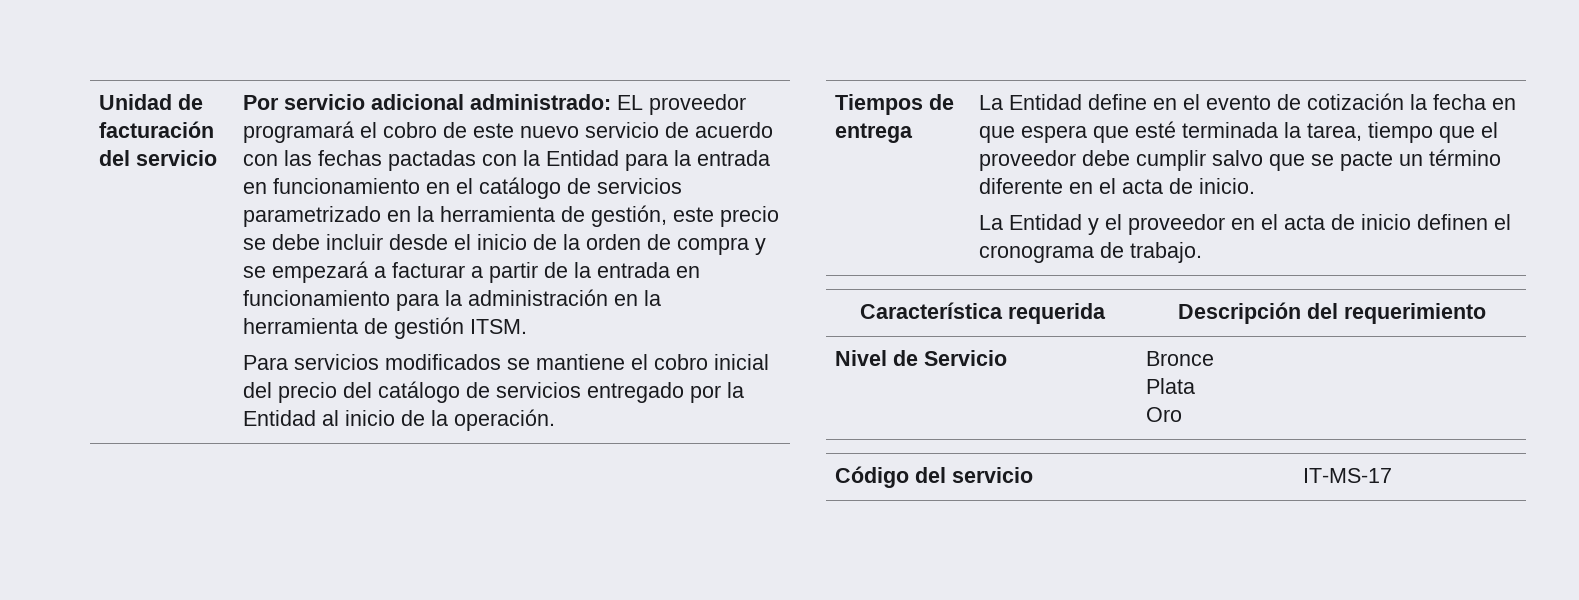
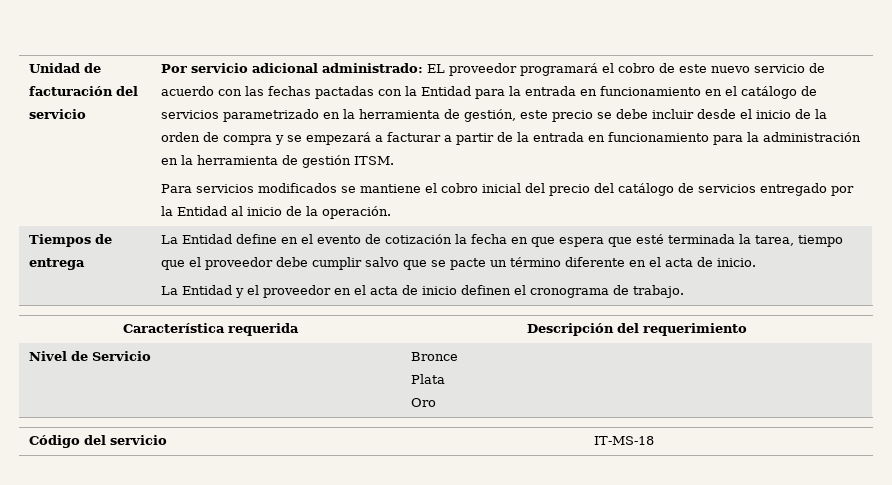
[1303,468,1393,483] IT-MS-17 -> [594,436,655,445] IT-MS-18

